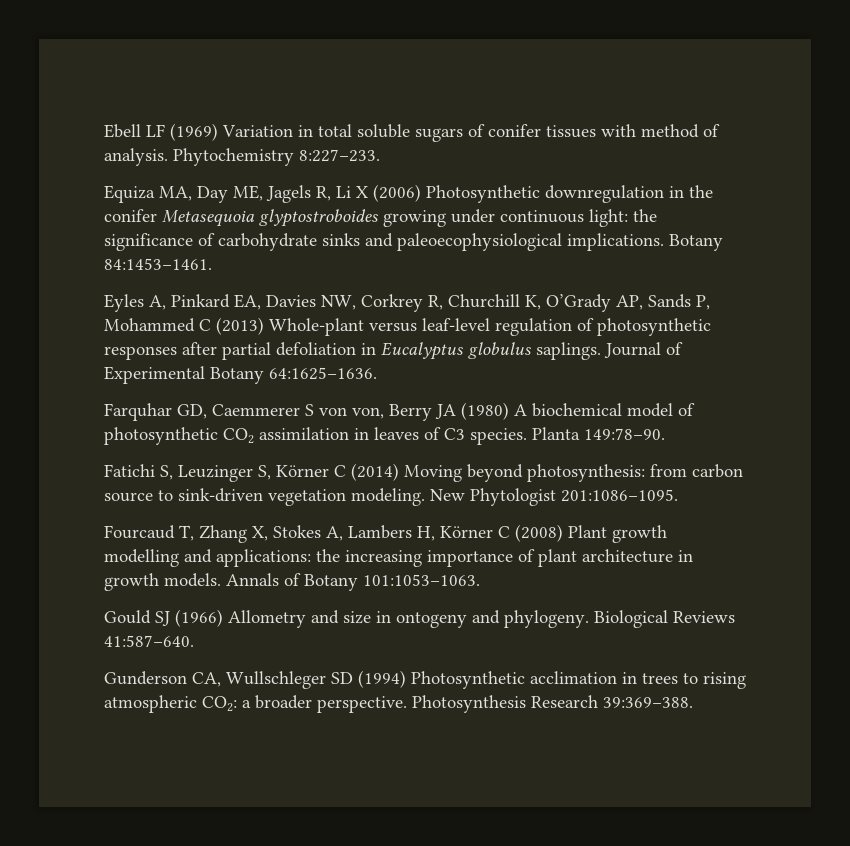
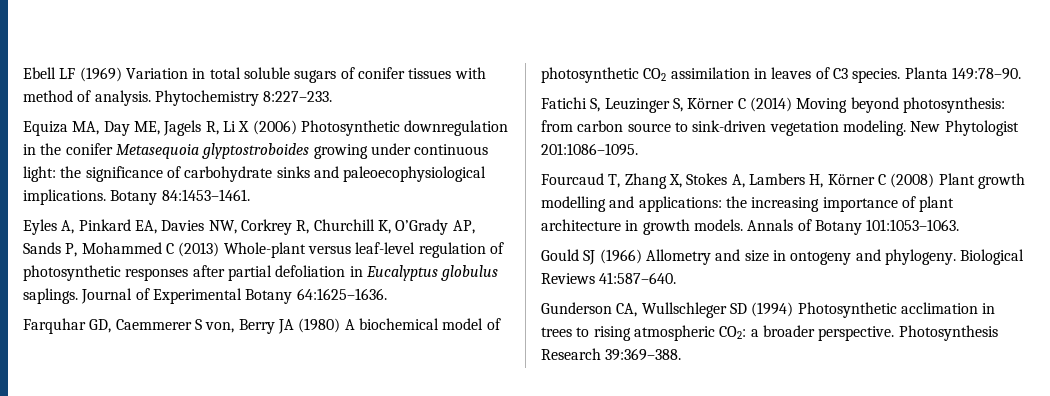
[319,407,347,416] von -> (202, 324) none

